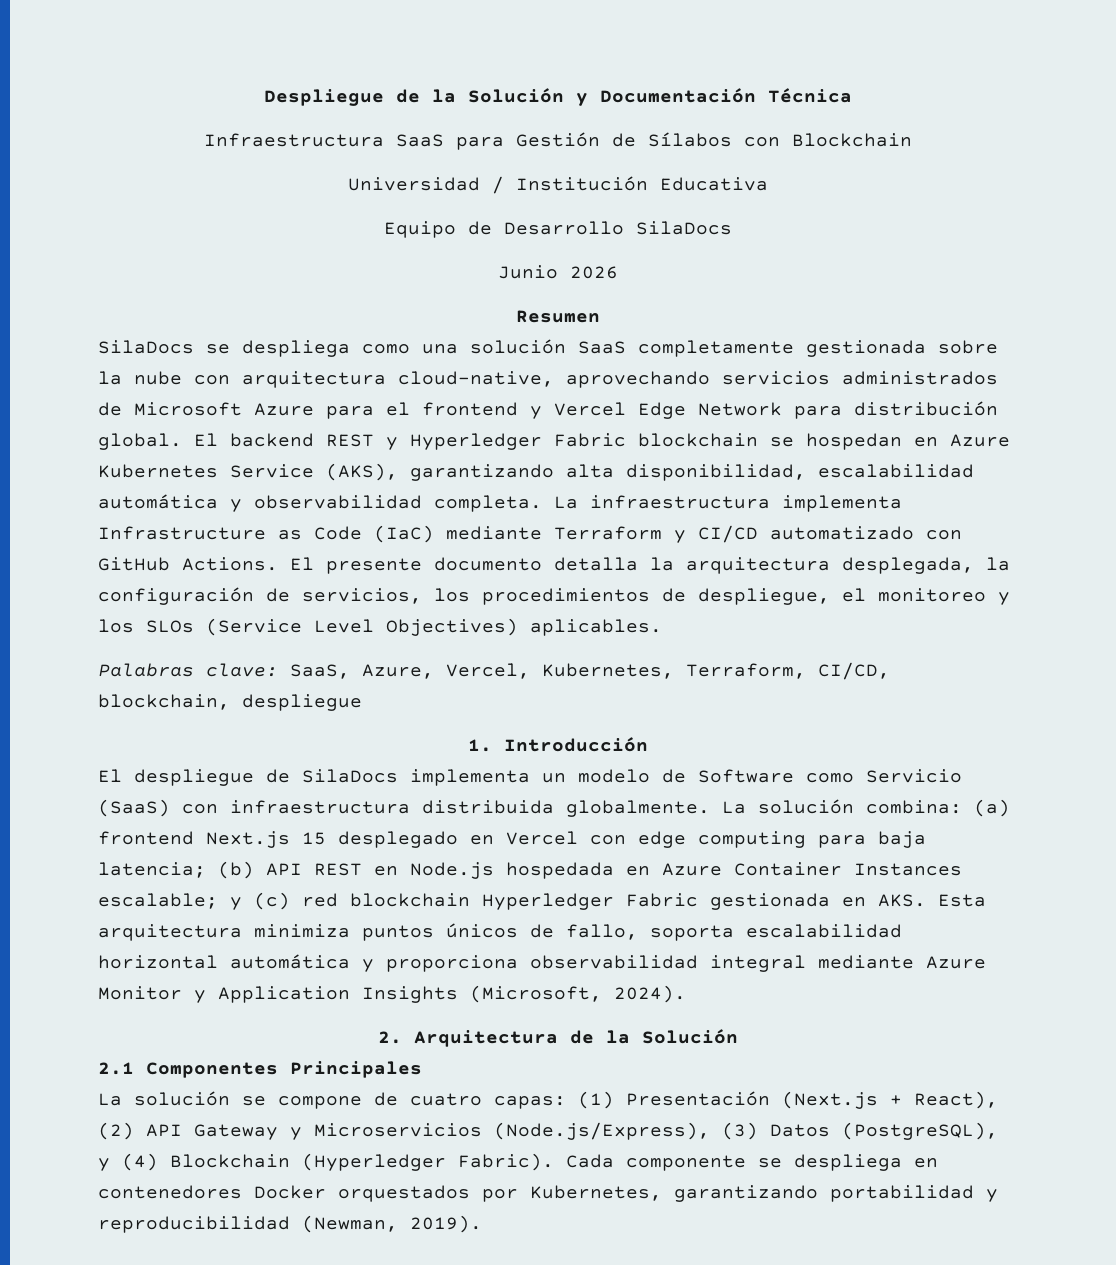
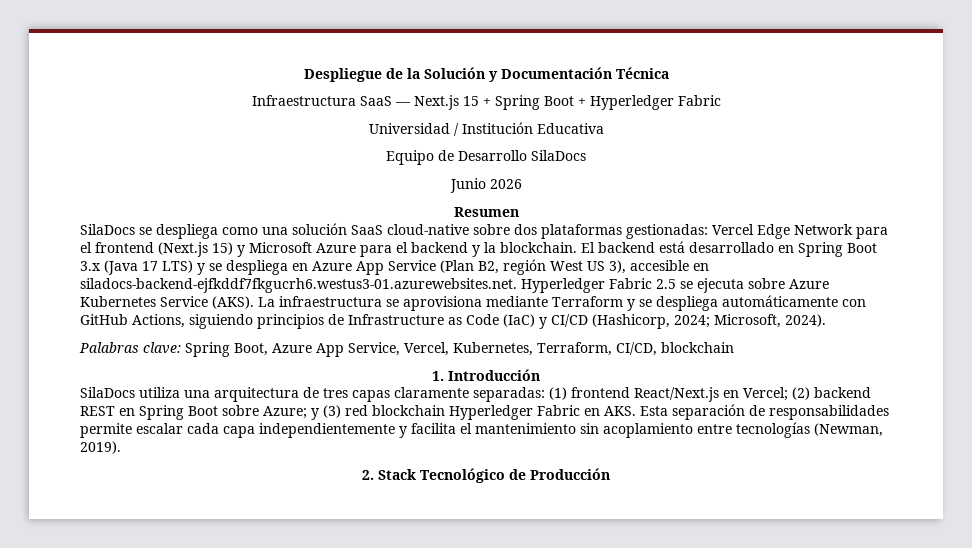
[456,132,912,150] para Gestión de Sílabos con Blockchain -> [394,95,721,110] — Next.js 15 + Spring Boot + Hyperledger Fabric
[638,340,998,357] [98,371,998,388] [98,401,998,419] [98,433,1010,450] [98,463,974,481] [98,494,902,512] [98,525,962,543] [98,557,1010,574] [98,587,1010,605] [98,618,662,636] [98,663,434,679] completamente gestionada sobre la nube con arquitectura cloud-native, aprovechando servicios administrados de Microsoft Azure para el frontend y Vercel Edge Network para distribución global. El backend REST y Hyperledger Fabric blockchain se hospedan en Azure Kubernetes Service (AKS), garantizando alta disponibilidad, escalabilidad automática y observabilidad completa. La infraestructura implementa Infrastructure as Code (IaC) mediante Terraform y CI/CD automatizado con GitHub Actions. El presente documento detalla la arquitectura desplegada, la configuración de servicios, los procedimientos de despliegue, el monitoreo y los SLOs (Service Level Objectives) aplicables. // Palabras clave: SaaS, Azure, -> [387,224,888,239] [80,241,877,257] [80,259,709,275] [80,278,829,293] [80,295,866,311] [80,314,826,329] [79,342,400,357] cloud-native sobre dos plataformas gestionadas: Vercel Edge Network para el frontend (Next.js 15) y Microsoft Azure para el backend y la blockchain. El backend está desarrollado en Spring Boot 3.x (Java 17 LTS) y se despliega en Azure App Service (Plan B2, región West US 3), accesible en siladocs-backend-ejfkddf7fkgucrh6.westus3-01.azurewebsites.net. Hyperledger Fabric 2.5 se ejecuta sobre Azure Kubernetes Service (AKS). La infraestructura se aprovisiona mediante Terraform y se despliega automáticamente con GitHub Actions, siguiendo principios de Infrastructure as Code (IaC) y CI/CD (Hashicorp, 2024; Microsoft, 2024). // Palabras clave: Spring Boot, Azure App Service,
[98,694,362,711] blockchain, despliegue -> [661,342,734,353] blockchain
[98,769,962,786] [98,799,1010,817] [98,831,926,848] [98,861,962,879] [98,892,290,910] El despliegue de SilaDocs implementa un modelo de Software como Servicio (SaaS) con infraestructura distribuida globalmente. La solución combina: (a) frontend Next.js 15 desplegado en Vercel con edge computing para baja latencia; (b) API REST en Node.js hospedada en Azure Container Instances escalable; y (c) -> [80,387,871,402] [80,405,341,420] SilaDocs utiliza una arquitectura de tres capas claramente separadas: (1) frontend React/Next.js en Vercel; (2) backend REST en Spring Boot sobre Azure; y (3)
[710,893,830,910] gestionada -> (580, 410) none
[98,923,902,941] [98,954,986,972] [98,985,686,1003] [378,1029,738,1047] [98,1061,422,1078] [98,1091,998,1109] [98,1122,998,1140] [98,1153,938,1171] [98,1185,998,1202] [98,1215,482,1233] arquitectura minimiza puntos únicos de fallo, soporta escalabilidad horizontal automática y proporciona observabilidad integral mediante Azure Monitor y Application Insights (Microsoft, 2024). // 2. Arquitectura de la Solución // 2.1 Componentes Principales // La solución se compone de cuatro capas: (1) Presentación (Next.js + React), (2) API Gateway y Microservicios (Node.js/Express), (3) Datos (PostgreSQL), y (4) Blockchain (Hyperledger Fabric). Cada componente se despliega en contenedores Docker orquestados por Kubernetes, garantizando portabilidad y reproducibilidad (Newman, 2019). -> [672,404,889,420] [80,422,883,438] [80,441,121,454] [362,468,610,483] separación de responsabilidades permite escalar cada capa independientemente y facilita el mantenimiento sin acoplamiento entre tecnologías (Newman, 2019). // 2. Stack Tecnológico de Producción

